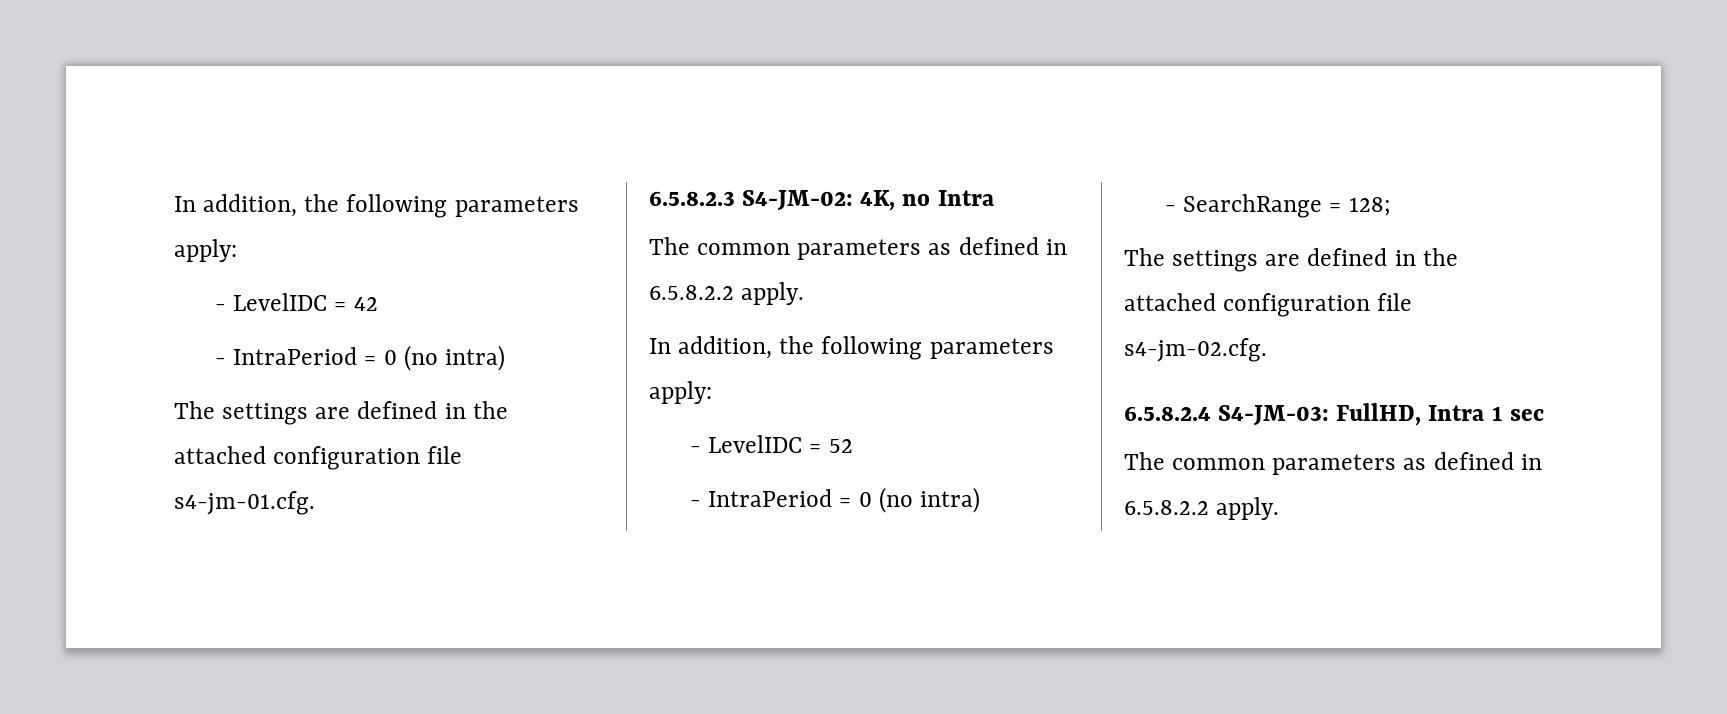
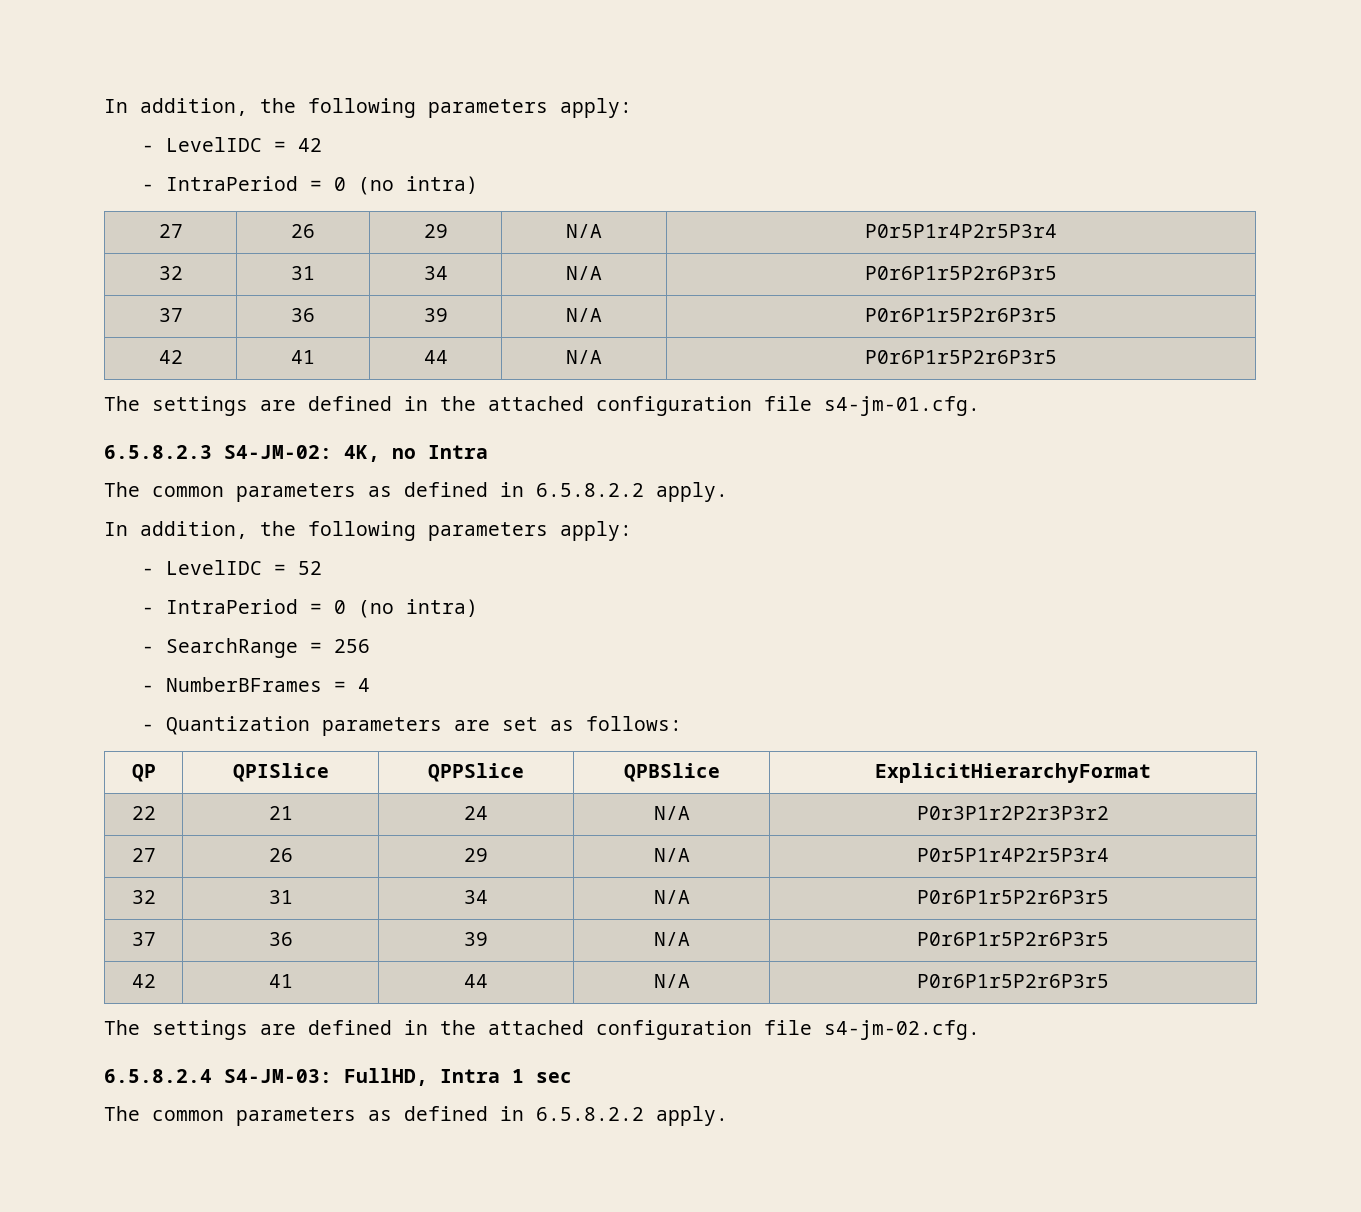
(505, 358) none -> [158,224,183,238] [291,224,315,238] [423,224,448,238] [566,224,602,238] [864,224,1057,238] [158,266,183,280] [291,266,315,280] [423,266,448,280] [566,266,602,280] [864,266,1057,280] [158,308,183,322] [291,308,315,322] [423,308,448,322] [566,308,602,322] [864,308,1057,322] [158,350,183,364] [291,350,315,364] [423,350,448,364] [566,350,602,364] [864,350,1057,364] // 27 | 26 | 29 | N/A | P0r5P1r4P2r5P3r4 // 32 | 31 | 34 | N/A | P0r6P1r5P2r6P3r5 // 37 | 36 | 39 | N/A | P0r6P1r5P2r6P3r5 // 42 | 41 | 44 | N/A | P0r6P1r5P2r6P3r5
[1348,197,1391,216] 128; -> [333,639,370,653] [141,677,370,692] [141,716,682,736] [131,764,156,782] [232,763,329,782] [428,763,524,782] [623,763,720,782] [875,763,1151,783] [131,806,156,820] [268,806,293,820] [464,806,488,820] [653,806,690,820] [917,806,1109,820] [131,848,156,862] [268,848,293,862] [464,848,488,862] [653,848,690,862] [917,848,1109,862] [131,890,156,904] [268,890,293,904] [464,890,488,904] [653,890,690,904] [917,890,1109,904] [131,932,156,946] [268,932,293,946] [464,932,488,946] [653,932,690,946] [917,932,1109,946] [131,974,156,988] [268,974,293,988] [464,974,488,988] [653,974,690,988] [917,974,1109,988] 256 // - NumberBFrames = 4 // - Quantization parameters are set as follows: // QP | QPISlice | QPPSlice | QPBSlice | ExplicitHierarchyFormat // 22 | 21 | 24 | N/A | P0r3P1r2P2r3P3r2 // 27 | 26 | 29 | N/A | P0r5P1r4P2r5P3r4 // 32 | 31 | 34 | N/A | P0r6P1r5P2r6P3r5 // 37 | 36 | 39 | N/A | P0r6P1r5P2r6P3r5 // 42 | 41 | 44 | N/A | P0r6P1r5P2r6P3r5

